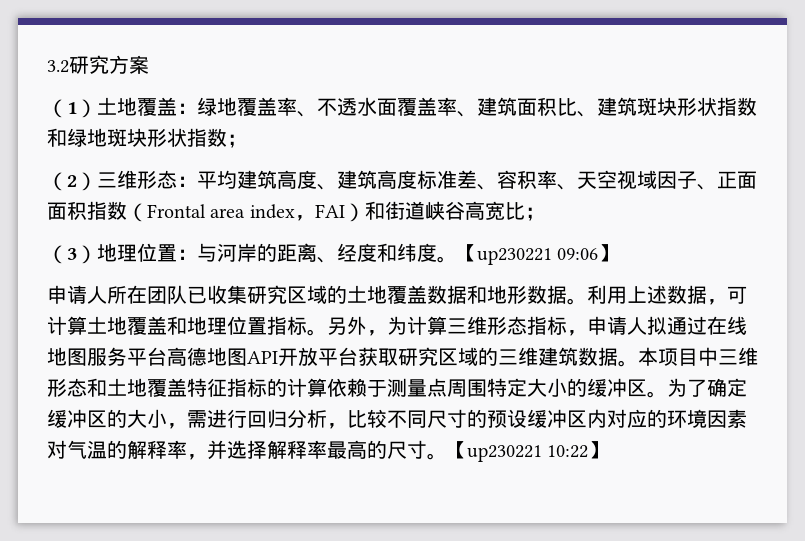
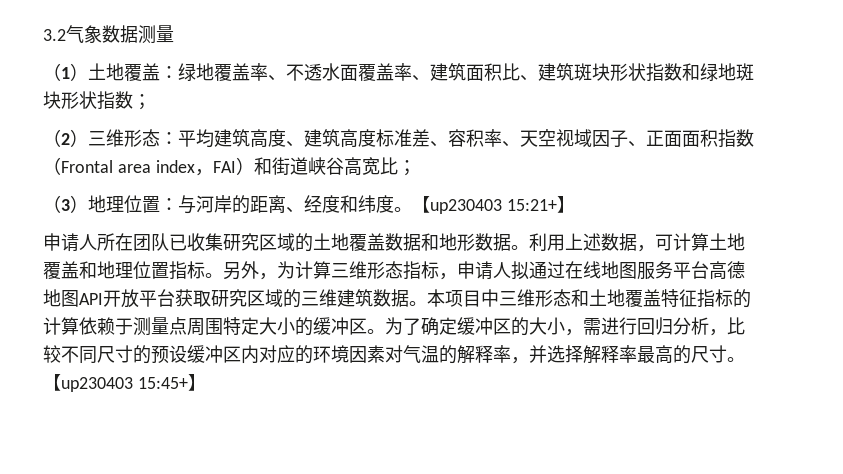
[69,55,149,74] 研究方案 -> [66,25,174,44] 气象数据测量
[477,248,599,265] up230221 09:06 -> [430,199,557,214] up230403 15:21+
[467,445,589,462] up230221 10:22 -> [61,377,188,392] up230403 15:45+

